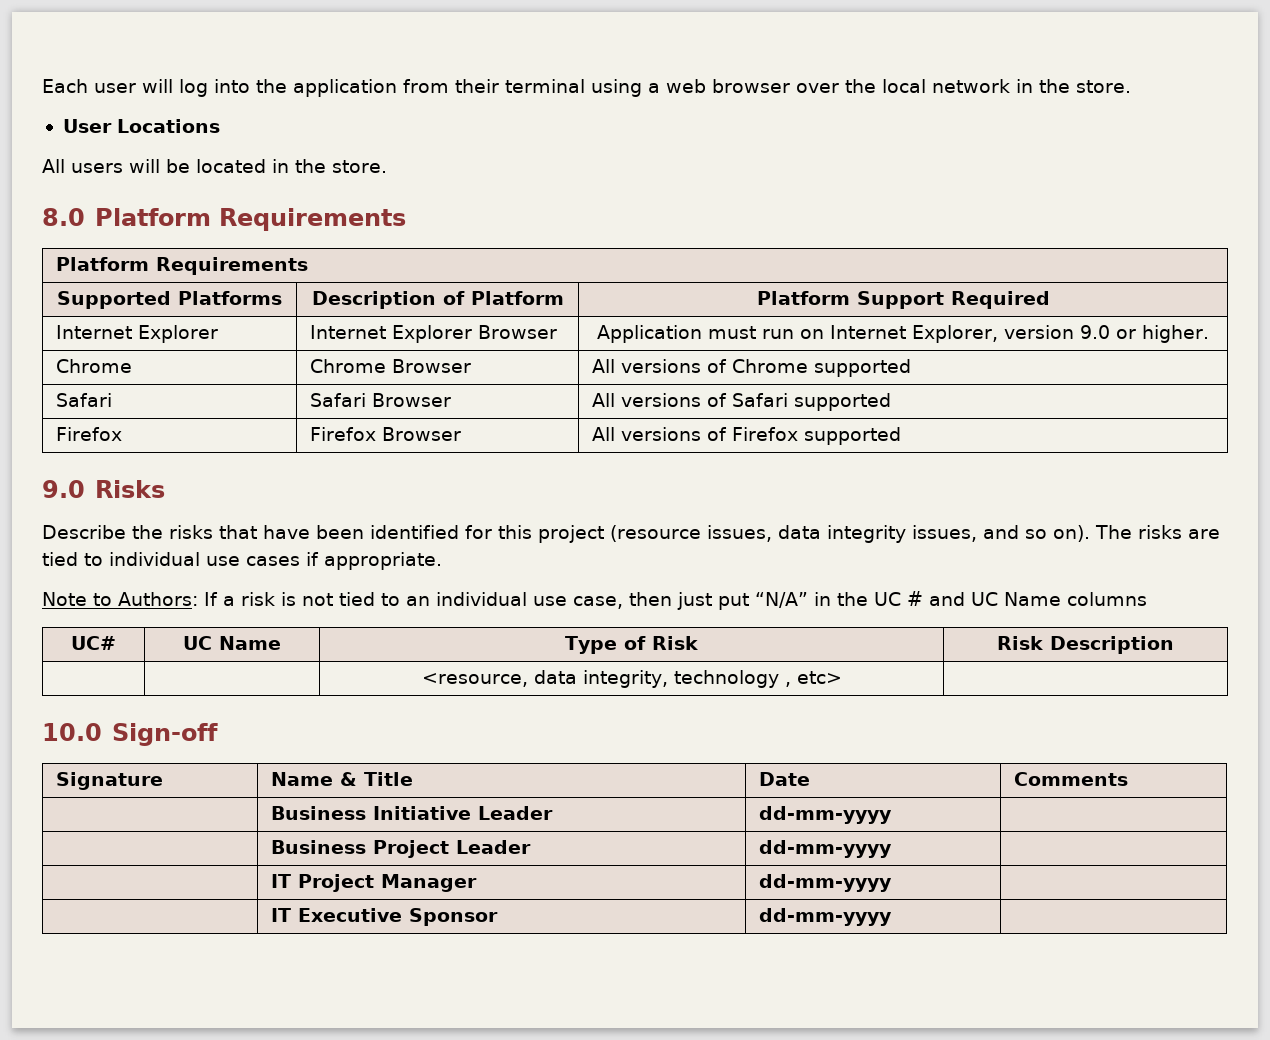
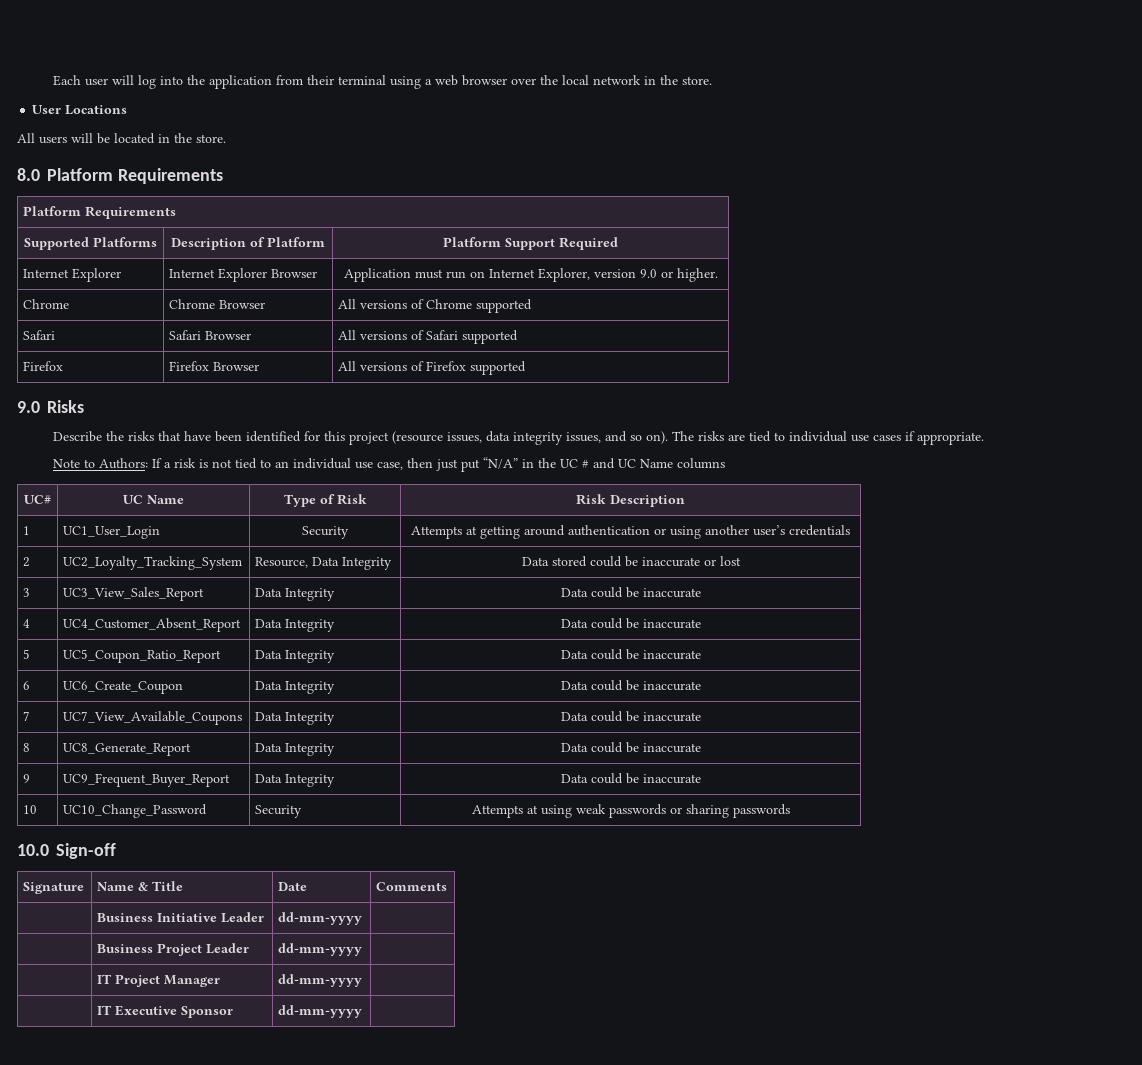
[421,670,842,688] | | <resource, data integrity, technology , etc> | -> [23,526,31,535] [63,526,161,539] [302,526,349,539] [411,525,850,539] [23,557,31,567] [63,556,243,570] [255,557,393,570] [521,556,741,567] [23,588,31,597] [63,587,205,601] [255,588,336,601] [560,587,701,598] [23,619,31,628] [63,618,242,632] [255,619,336,632] [560,618,701,629] [23,649,31,659] [63,649,222,663] [255,650,336,663] [560,649,701,660] [23,681,31,690] [63,681,184,694] [255,681,336,694] [560,680,701,691] [23,711,31,721] [63,711,243,725] [255,712,336,725] [560,711,701,722] [23,743,31,752] [63,743,192,756] [255,743,336,756] [560,742,701,753] [23,774,31,783] [63,773,231,787] [255,774,336,787] [560,773,701,784] [23,805,38,814] [63,804,208,818] [255,805,303,818] [471,804,790,818] 1 | UC1_User_Login | Security | Attempts at getting around authentication or using another user’s credentials // 2 | UC2_Loyalty_Tracking_System | Resource, Data Integrity | Data stored could be inaccurate or lost // 3 | UC3_View_Sales_Report | Data Integrity | Data could be inaccurate // 4 | UC4_Customer_Absent_Report | Data Integrity | Data could be inaccurate // 5 | UC5_Coupon_Ratio_Report | Data Integrity | Data could be inaccurate // 6 | UC6_Create_Coupon | Data Integrity | Data could be inaccurate // 7 | UC7_View_Available_Coupons | Data Integrity | Data could be inaccurate // 8 | UC8_Generate_Report | Data Integrity | Data could be inaccurate // 9 | UC9_Frequent_Buyer_Report | Data Integrity | Data could be inaccurate // 10 | UC10_Change_Password | Security | Attempts at using weak passwords or sharing passwords

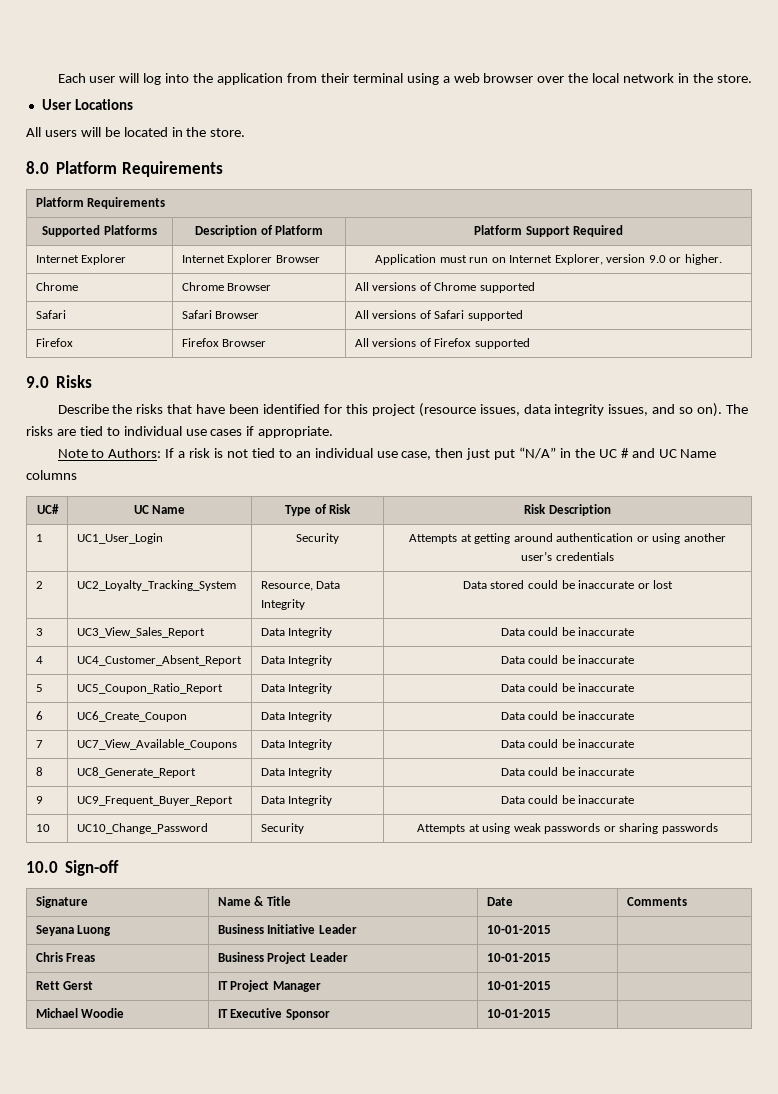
(448, 886) none -> [35,925,112,936] Seyana Luong
[278,912,363,925] dd-mm-yyyy | // -> [486,925,551,934] [35,952,96,962] 10-01-2015 | // Chris Freas
[278,943,363,956] dd-mm-yyyy | // -> [486,953,551,962] [35,981,94,990] 10-01-2015 | // Rett Gerst
[278,974,363,987] dd-mm-yyyy | // -> [486,981,551,990] [35,1008,125,1018] 10-01-2015 | // Michael Woodie
[278,1005,363,1018] dd-mm-yyyy -> [486,1009,551,1018] 10-01-2015

